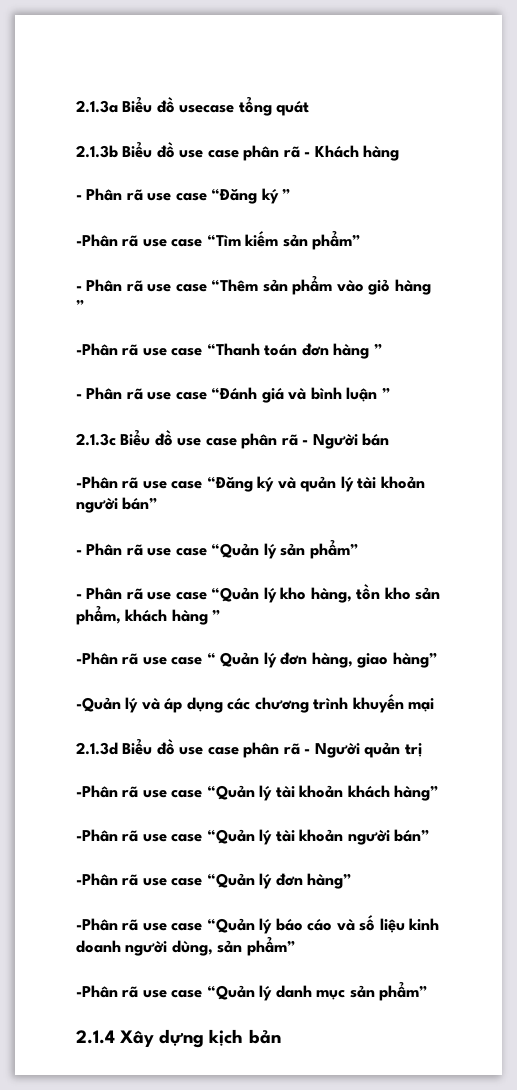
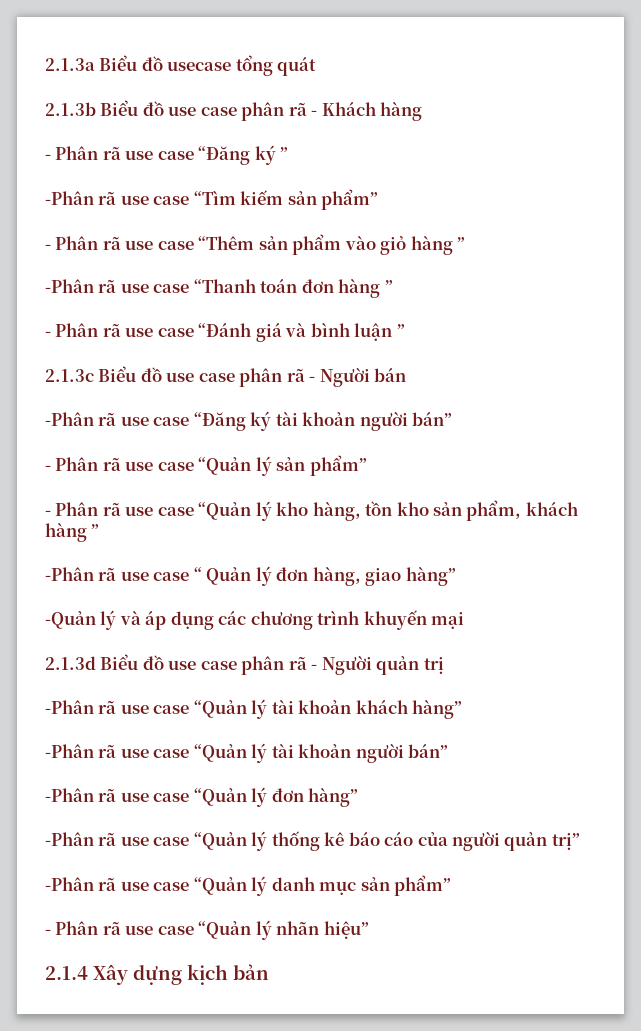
[277,476,354,492] và quản lý -> (272, 421) none
[275,915,440,933] [76,936,296,956] báo cáo và số liệu kinh doanh người dùng, sản phẩm” -> [271,831,580,851] thống kê báo cáo của người quản trị”
(429, 991) none -> [45,920,369,940] // - Phân rã use case “Quản lý nhãn hiệu”

